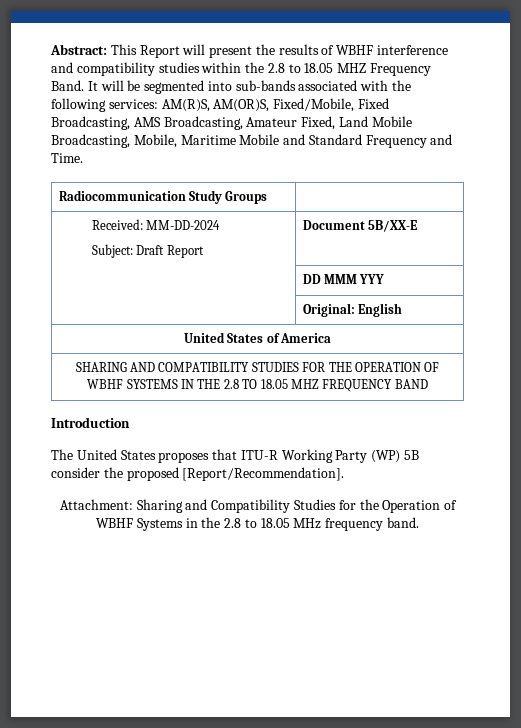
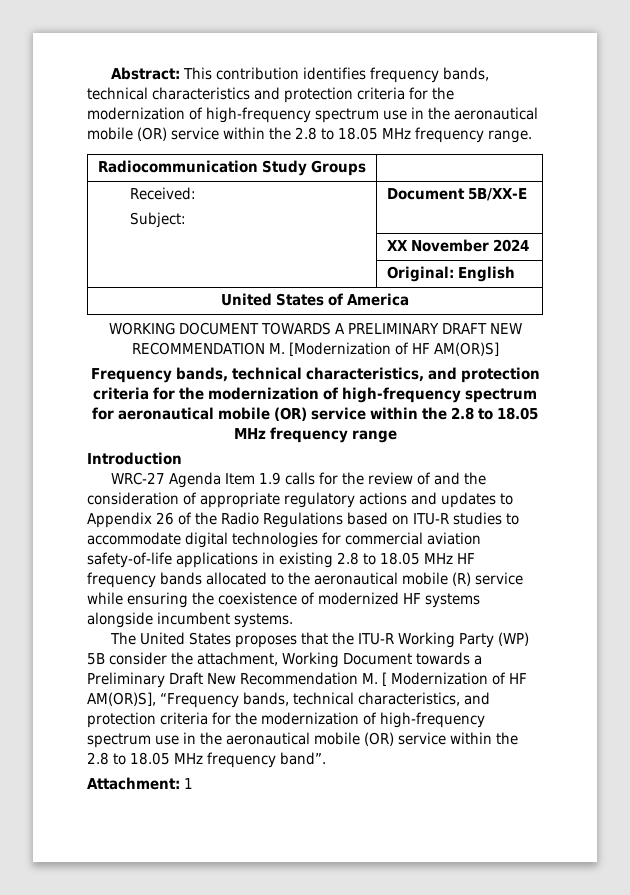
[139,44,449,58] [51,62,432,76] [51,80,412,94] [51,98,389,112] [51,116,412,130] [51,134,453,148] [51,153,83,163] Report will present the results of WBHF interference and compatibility studies within the 2.8 to 18.05 MHZ Frequency Band. It will be segmented into sub-bands associated with the following services: AM(R)S, AM(OR)S, Fixed/Mobile, Fixed Broadcasting, AMS Broadcasting, Amateur Fixed, Land Mobile Broadcasting, Mobile, Maritime Mobile and Standard Frequency and Time. -> [215,67,489,83] [87,87,454,103] [87,107,538,123] [87,127,532,143] contribution identifies frequency bands, technical characteristics and protection criteria for the modernization of high-frequency spectrum use in the aeronautical mobile (OR) service within the 2.8 to 18.05 MHz frequency range.
[146,220,221,230] MM-DD-2024 -> (196, 193) none
[136,245,204,258] Draft Report -> (186, 220) none
[302,274,385,284] DD MMM YYY -> [386,239,529,252] XX November 2024
[75,362,440,372] [87,379,428,392] [51,417,130,428] // SHARING AND COMPATIBILITY STUDIES FOR THE OPERATION OF WBHF SYSTEMS IN THE 2.8 TO 18.05 MHZ FREQUENCY BAND // Introduction -> [108,322,522,335] [131,342,499,356] [90,367,540,383] [93,387,537,403] [92,407,538,421] [233,427,397,443] [87,452,182,465] [110,472,486,488] [87,492,513,508] [87,512,519,528] [87,532,481,548] [87,552,475,568] [87,572,523,588] [87,592,480,608] [87,612,293,628] // WORKING DOCUMENT TOWARDS A PRELIMINARY DRAFT NEW RECOMMENDATION M. [Modernization of HF AM(OR)S] // Frequency bands, technical characteristics, and protection criteria for the modernization of high-frequency spectrum for aeronautical mobile (OR) service within the 2.8 to 18.05 MHz frequency range // Introduction // WRC-27 Agenda Item 1.9 calls for the review of and the consideration of appropriate regulatory actions and updates to Appendix 26 of the Radio Regulations based on ITU-R studies to accommodate digital technologies for commercial aviation safety-of-life applications in existing 2.8 to 18.05 MHz HF frequency bands allocated to the aeronautical mobile (R) service while ensuring the coexistence of modernized HF systems alongside incumbent systems.
(238, 454) none -> [331,632,354,645] the
[126,467,345,481] [59,499,458,513] [95,517,420,531] proposed [Report/Recommendation]. // Attachment: Sharing and Compatibility Studies for the Operation of WBHF Systems in the 2.8 to 18.05 MHz frequency band. -> [197,652,482,668] [87,672,527,688] [87,692,490,708] [87,712,485,728] [87,732,518,748] [87,752,326,768] [87,777,193,790] attachment, Working Document towards a Preliminary Draft New Recommendation M. [ Modernization of HF AM(OR)S], “Frequency bands, technical characteristics, and protection criteria for the modernization of high-frequency spectrum use in the aeronautical mobile (OR) service within the 2.8 to 18.05 MHz frequency band”. // Attachment: 1

